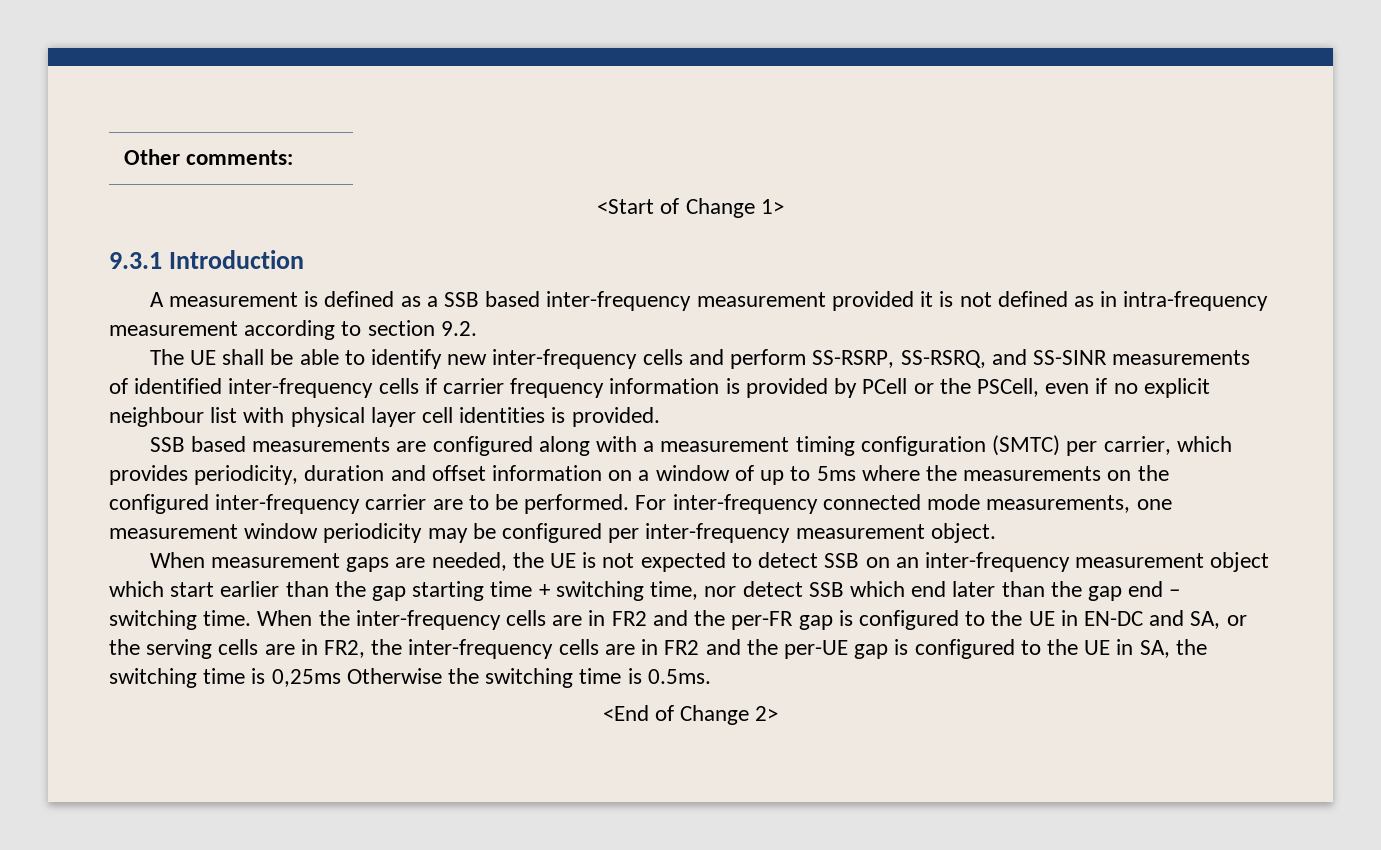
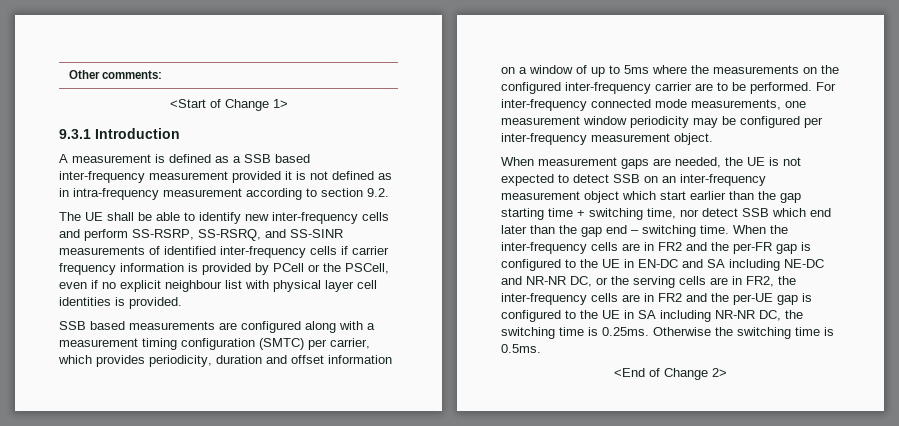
[1190,611,1221,629] SA, -> [707,259,824,271] [501,276,592,287] SA including NE-DC and NR-NR DC,
[1139,639,1207,658] [109,668,341,688] SA, the switching time is 0,25ms -> [638,310,803,322] [501,327,649,339] SA including NR-NR DC, the switching time is 0.25ms.

